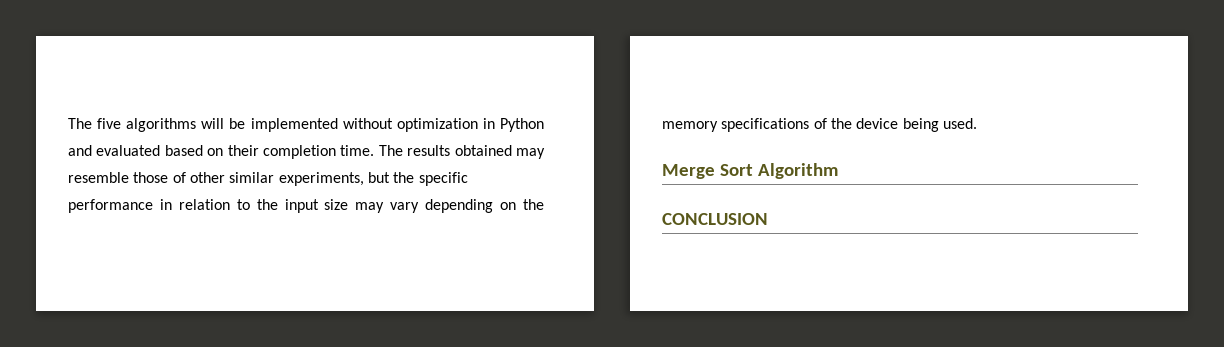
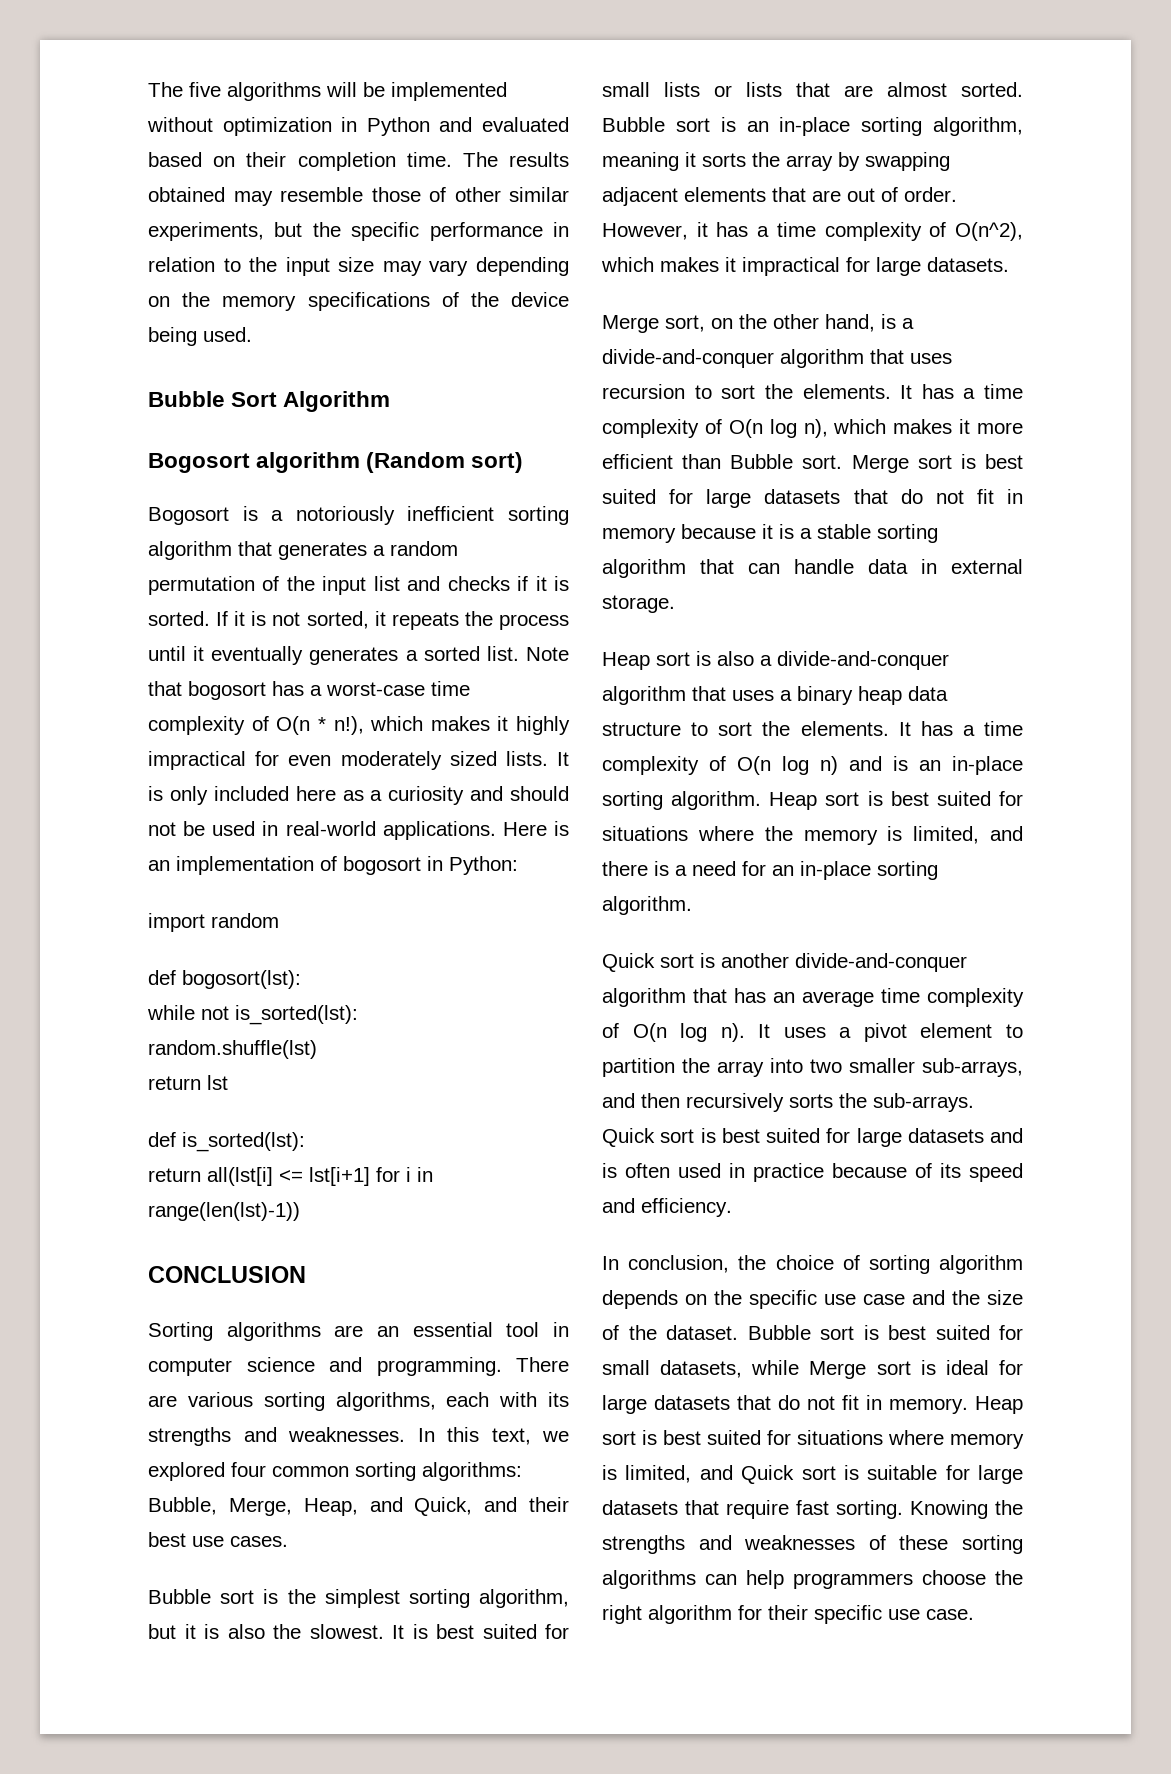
[662,164,715,179] Merge -> [148,391,225,407] Bubble
[662,213,768,225] CONCLUSION -> [148,452,524,473] [148,506,569,525] [148,541,458,560] [148,576,570,595] [148,611,569,630] [148,646,569,665] [148,681,470,700] [148,716,570,735] [148,751,569,770] [148,786,569,805] [148,821,569,840] [148,856,518,875] [148,913,279,932] [148,970,301,989] [147,1005,358,1025] [148,1040,317,1059] [148,1075,228,1090] [148,1132,305,1152] [148,1167,433,1186] [148,1202,300,1221] [148,1266,306,1283] [148,1322,569,1341] [148,1357,569,1376] [148,1392,569,1411] [148,1427,569,1446] [148,1462,522,1481] [148,1497,569,1516] [148,1532,288,1547] [148,1589,569,1608] [148,1624,569,1639] [602,82,1023,97] [602,117,1023,136] [602,152,950,171] [602,187,957,206] [602,222,1023,241] [601,257,1009,276] [602,314,914,333] [602,349,952,368] [602,384,1023,399] [602,419,1023,438] [602,454,1023,473] [602,489,1023,508] [602,524,938,543] [602,559,1023,578] [602,595,675,613] [602,651,949,670] [602,686,948,705] [602,721,1023,736] [602,756,1023,775] [602,791,1024,810] [602,826,1023,845] [602,861,938,880] [602,896,692,915] [602,953,967,972] [602,988,1024,1007] [602,1023,1023,1042] [602,1058,1023,1077] [602,1093,974,1112] [602,1128,1023,1147] [602,1163,1023,1182] [602,1198,732,1217] [602,1255,1023,1274] [602,1290,1023,1309] [602,1325,1023,1340] [602,1360,1024,1379] [602,1395,1023,1414] [602,1430,1024,1449] [602,1465,1023,1484] [602,1500,1023,1519] [602,1535,1023,1554] [602,1570,1023,1589] [602,1605,974,1624] Bogosort algorithm (Random sort) // Bogosort is a notoriously inefficient sorting algorithm that generates a random permutation of the input list and checks if it is sorted. If it is not sorted, it repeats the process until it eventually generates a sorted list. Note that bogosort has a worst-case time complexity of O(n * n!), which makes it highly impractical for even moderately sized lists. It is only included here as a curiosity and should not be used in real-world applications. Here is an implementation of bogosort in Python: // import random // def bogosort(lst): // while not is_sorted(lst): // random.shuffle(lst) // return lst // def is_sorted(lst): // return all(lst[i] <= lst[i+1] for i in range(len(lst)-1)) // CONCLUSION // Sorting algorithms are an essential tool in computer science and programming. There are various sorting algorithms, each with its strengths and weaknesses. In this text, we explored four common sorting algorithms: Bubble, Merge, Heap, and Quick, and their best use cases. // Bubble sort is the simplest sorting algorithm, but it is also the slowest. It is best suited for small lists or lists that are almost sorted. Bubble sort is an in-place sorting algorithm, meaning it sorts the array by swapping adjacent elements that are out of order. However, it has a time complexity of O(n^2), which makes it impractical for large datasets. // Merge sort, on the other hand, is a divide-and-conquer algorithm that uses recursion to sort the elements. It has a time complexity of O(n log n), which makes it more efficient than Bubble sort. Merge sort is best suited for large datasets that do not fit in memory because it is a stable sorting algorithm that can handle data in external storage. // Heap sort is also a divide-and-conquer algorithm that uses a binary heap data structure to sort the elements. It has a time complexity of O(n log n) and is an in-place sorting algorithm. Heap sort is best suited for situations where the memory is limited, and there is a need for an in-place sorting algorithm. // Quick sort is another divide-and-conquer algorithm that has an average time complexity of O(n log n). It uses a pivot element to partition the array into two smaller sub-arrays, and then recursively sorts the sub-arrays. Quick sort is best suited for large datasets and is often used in practice because of its speed and efficiency. // In conclusion, the choice of sorting algorithm depends on the specific use case and the size of the dataset. Bubble sort is best suited for small datasets, while Merge sort is ideal for large datasets that do not fit in memory. Heap sort is best suited for situations where memory is limited, and Quick sort is suitable for large datasets that require fast sorting. Knowing the strengths and weaknesses of these sorting algorithms can help programmers choose the right algorithm for their specific use case.

